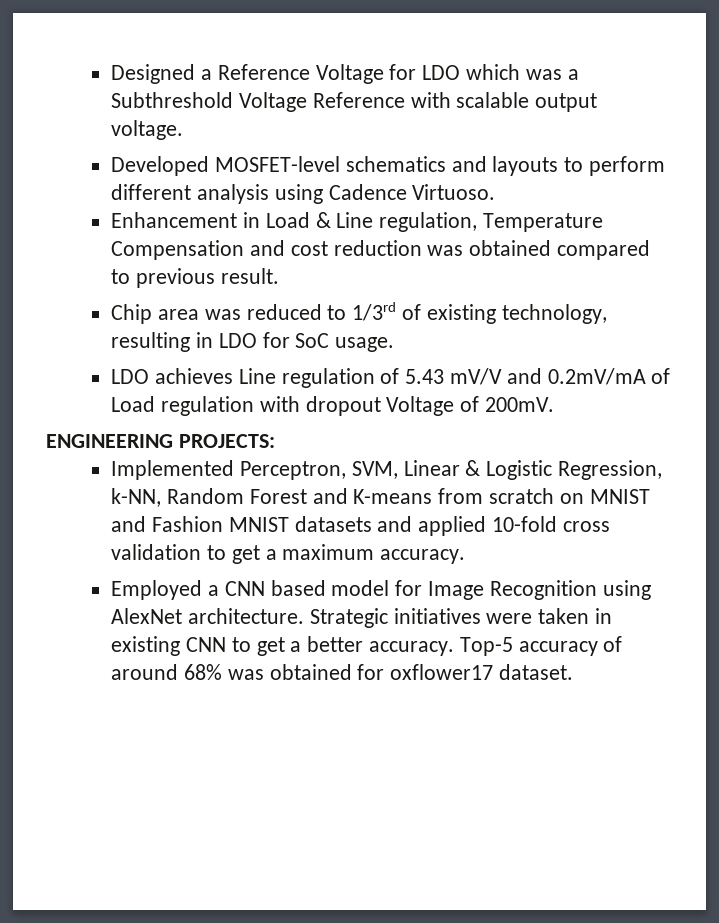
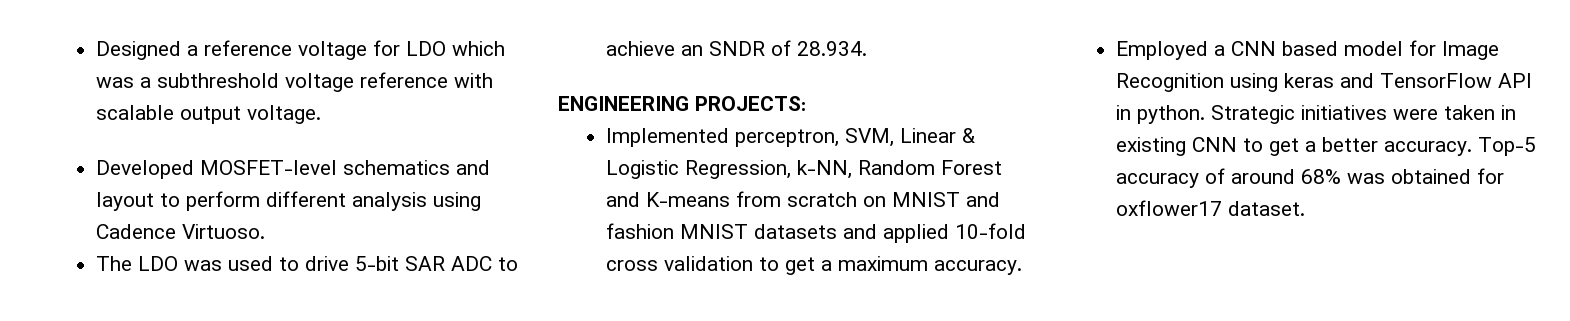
[217,64,384,84] Reference Voltage -> [203,40,367,60] reference voltage
[111,92,405,112] Subthreshold Voltage Reference -> [156,72,448,92] subthreshold voltage reference
[492,156,559,176] layouts -> [95,192,154,211] layout
[111,212,603,232] [111,240,650,260] [111,268,279,288] [111,302,607,324] [111,332,395,352] [111,368,671,388] [111,396,554,416] Enhancement in Load & Line regulation, Temperature Compensation and cost reduction was obtained compared to previous result. // Chip area was reduced to 1/3rd of existing technology, resulting in LDO for SoC usage. // LDO achieves Line regulation of 5.43 mV/V and 0.2mV/mA of Load regulation with dropout Voltage of 200mV. -> [95,256,518,271] [605,40,867,56] The LDO was used to drive 5-bit SAR ADC to achieve an SNDR of 28.934.
[239,461,346,480] Perceptron, -> [734,129,839,147] perceptron,
[151,516,223,532] Fashion -> [605,223,674,239] fashion
[111,608,304,624] AlexNet architecture. -> [1283,73,1532,88] [1115,105,1205,124] keras and TensorFlow API in python.

